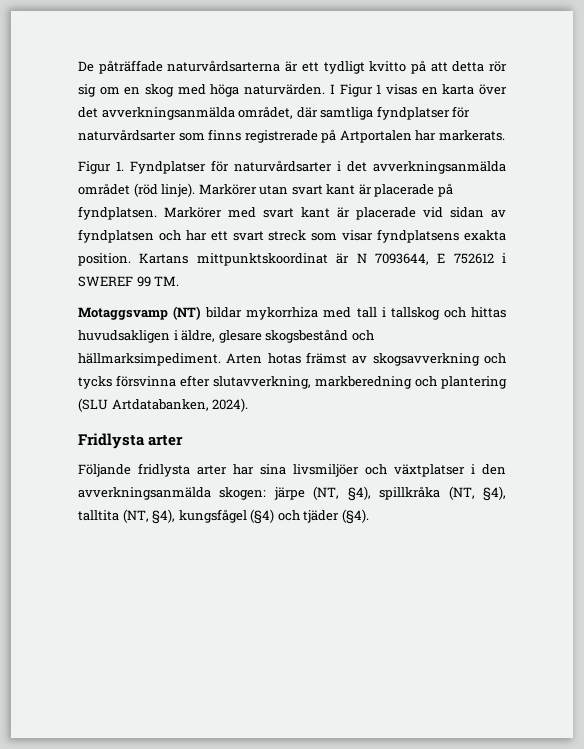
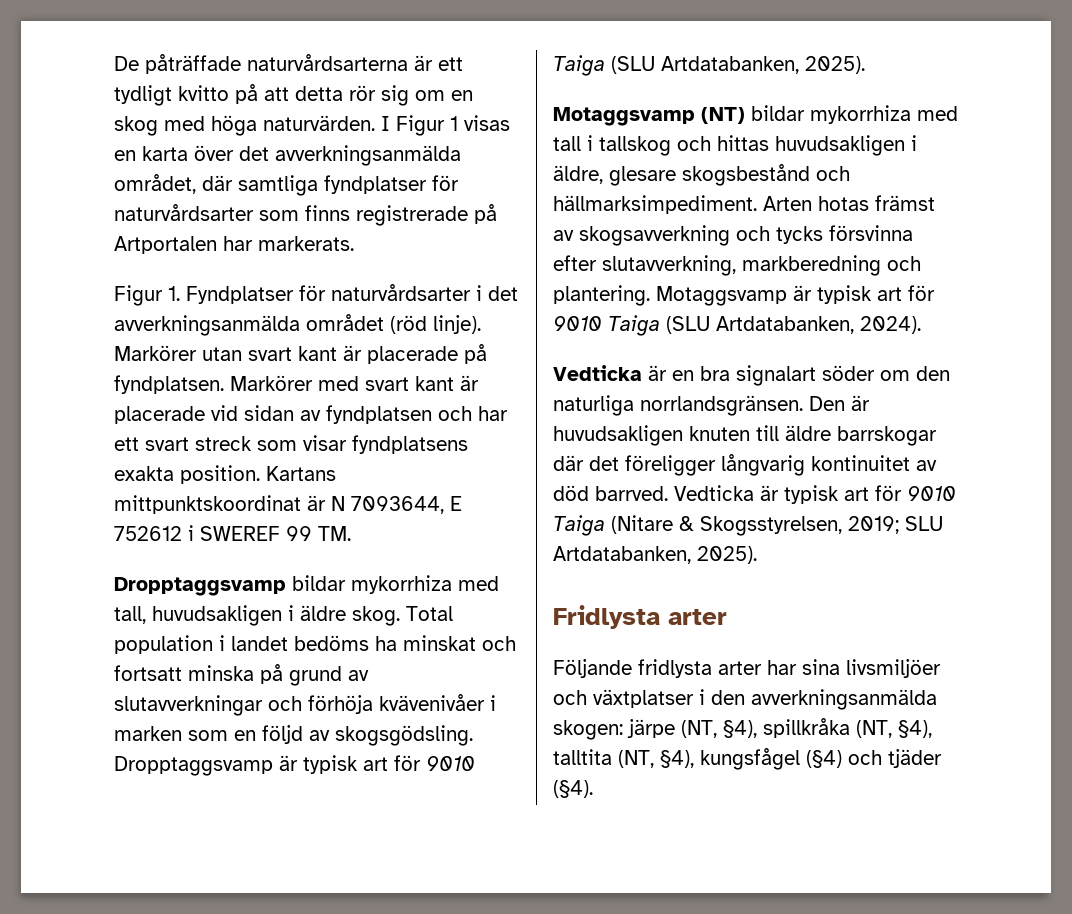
(180, 281) none -> [114,575,499,596] [114,605,453,626] [114,635,516,654] [114,664,369,686] [114,694,496,716] [114,725,473,746] [114,755,475,776] [553,55,865,76] // Dropptaggsvamp bildar mykorrhiza med tall, huvudsakligen i äldre skog. Total population i landet bedöms ha minskat och fortsatt minska på grund av slutavverkningar och förhöja kvävenivåer i marken som en följd av skogsgödsling. Dropptaggsvamp är typisk art för 9010 Taiga (SLU Artdatabanken, 2025).
[441,376,507,389] [78,398,249,412] plantering (SLU Artdatabanken, 2024). -> [553,285,935,306] [553,315,921,336] [553,365,950,386] [553,395,870,416] [553,425,937,446] [553,454,937,476] [553,485,956,504] [553,515,943,536] [553,546,757,564] plantering. Motaggsvamp är typisk art för 9010 Taiga (SLU Artdatabanken, 2024). // Vedticka är en bra signalart söder om den naturliga norrlandsgränsen. Den är huvudsakligen knuten till äldre barrskogar där det föreligger långvarig kontinuitet av död barrved. Vedticka är typisk art för 9010 Taiga (Nitare & Skogsstyrelsen, 2019; SLU Artdatabanken, 2025).

